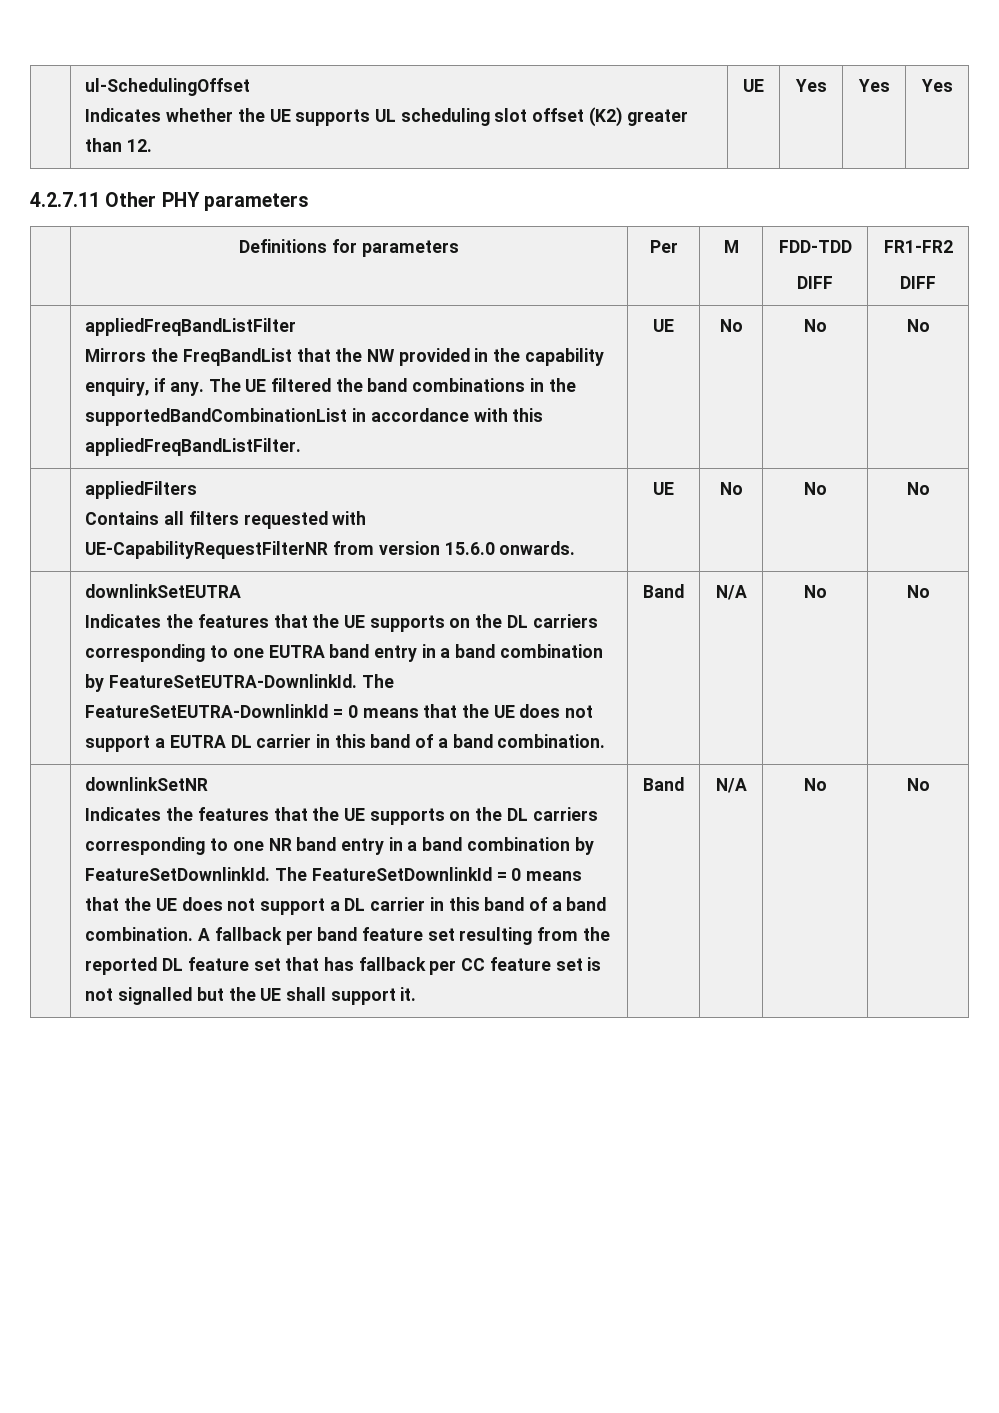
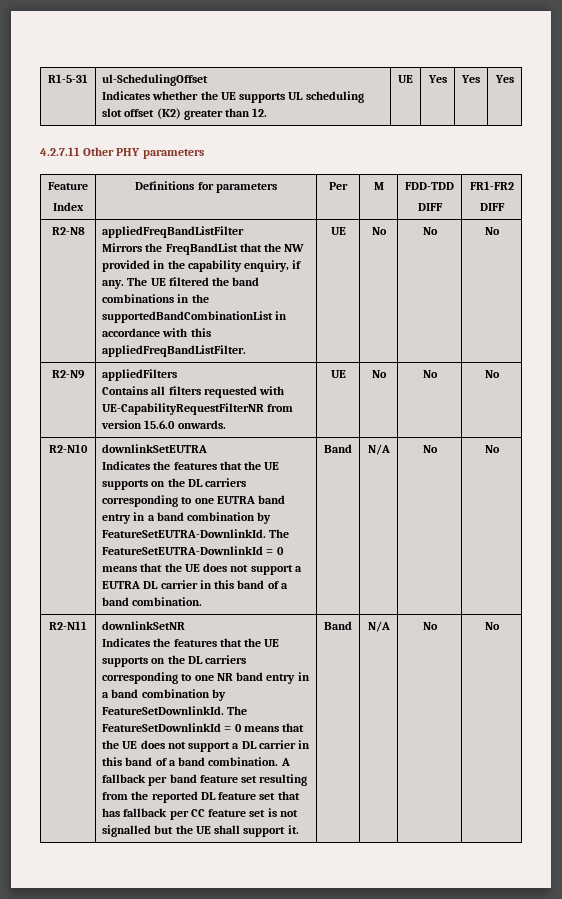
(85, 87) none -> [48,74,88,83] R1-5-31
(309, 202) none -> [48,182,88,190] [53,202,84,211] Feature // Index
(936, 282) none -> [51,227,85,235] R2-N8
(930, 325) none -> [52,370,85,379] R2-N9
(930, 488) none -> [49,444,88,453] R2-N10
(930, 591) none -> [49,621,87,630] R2-N11

